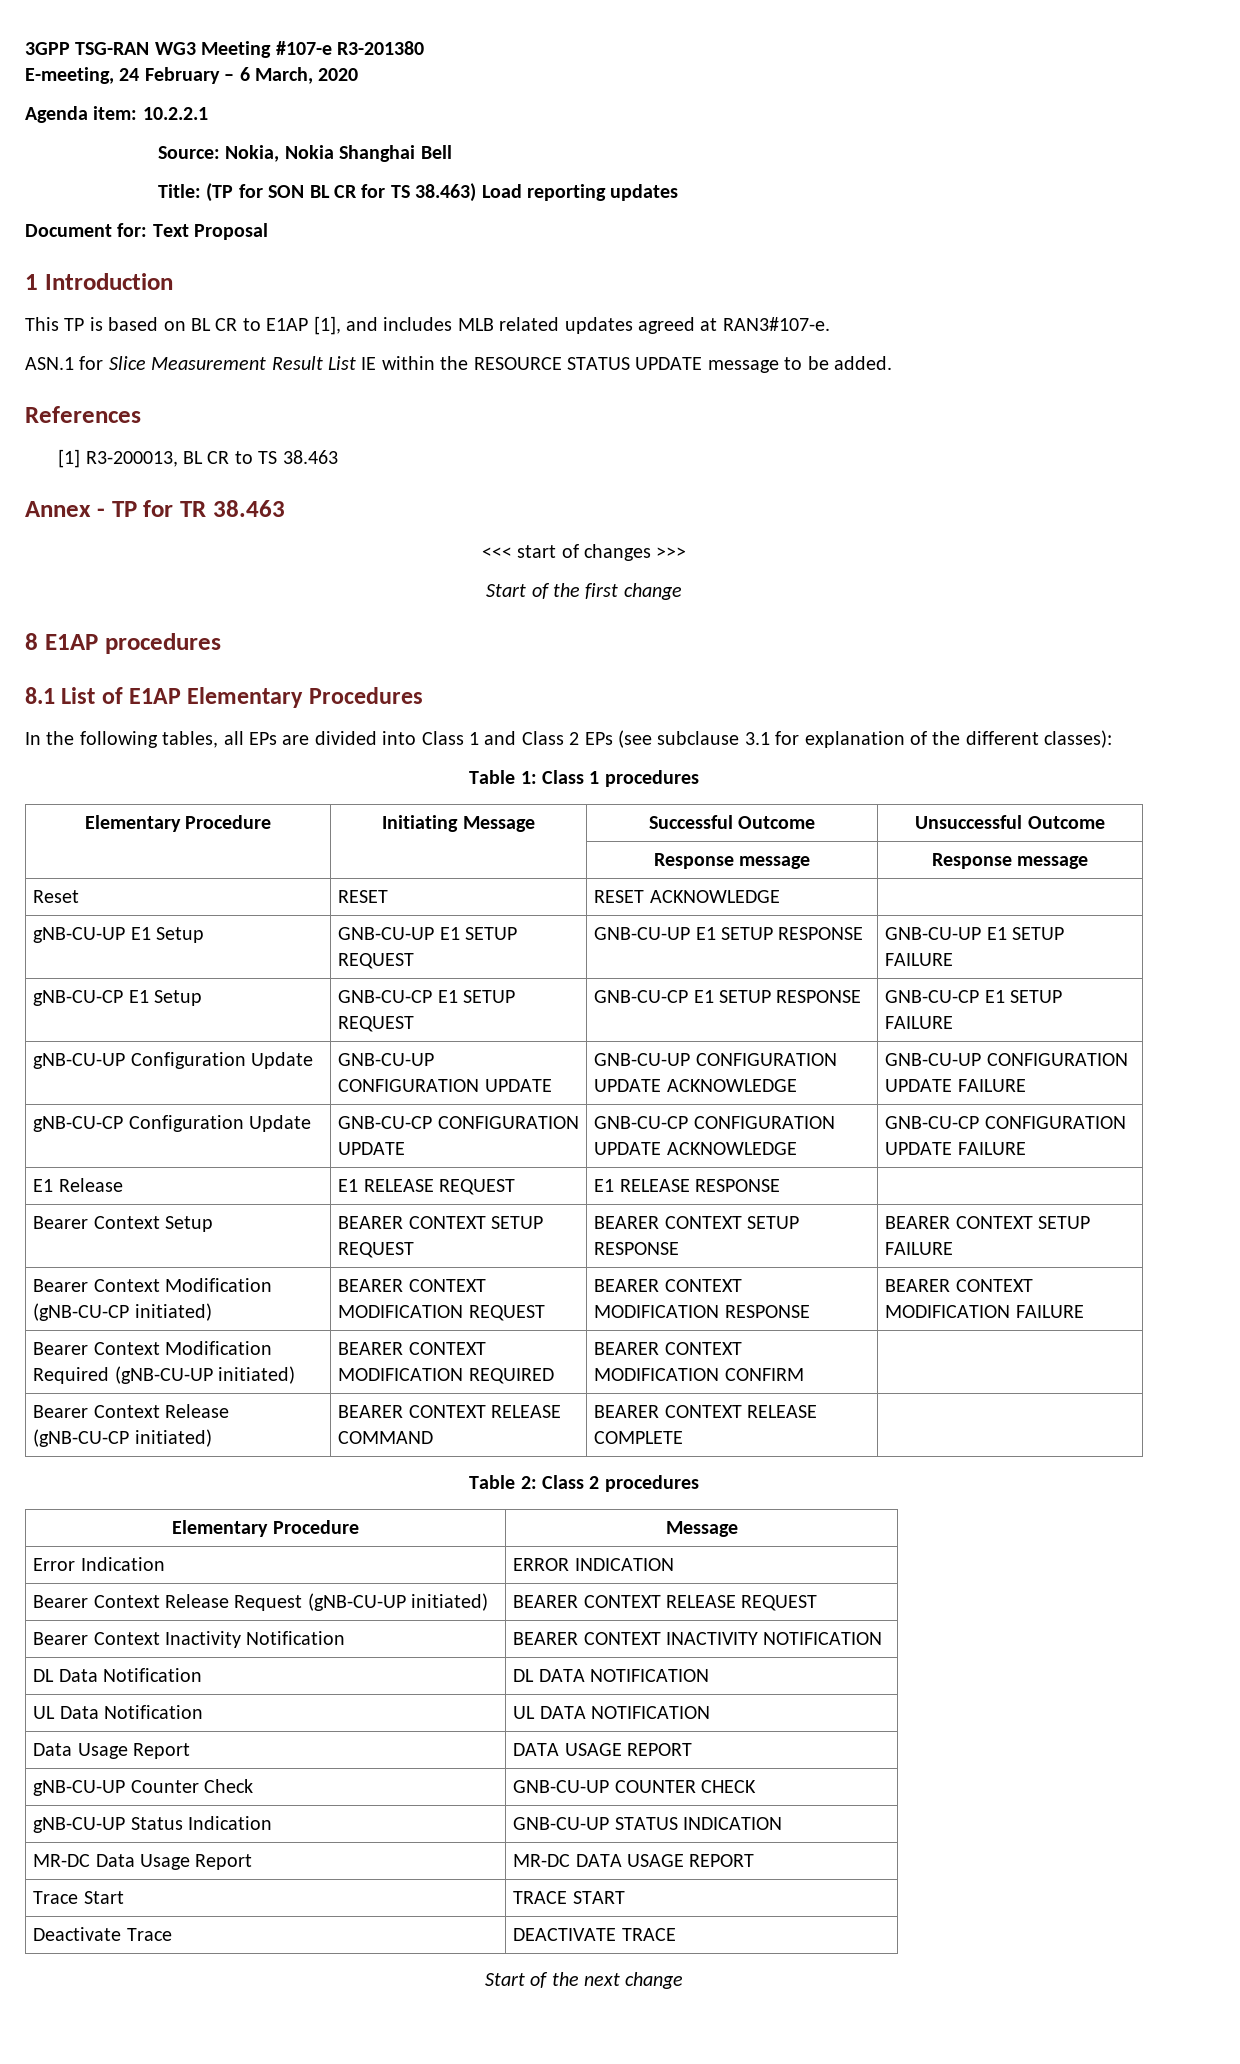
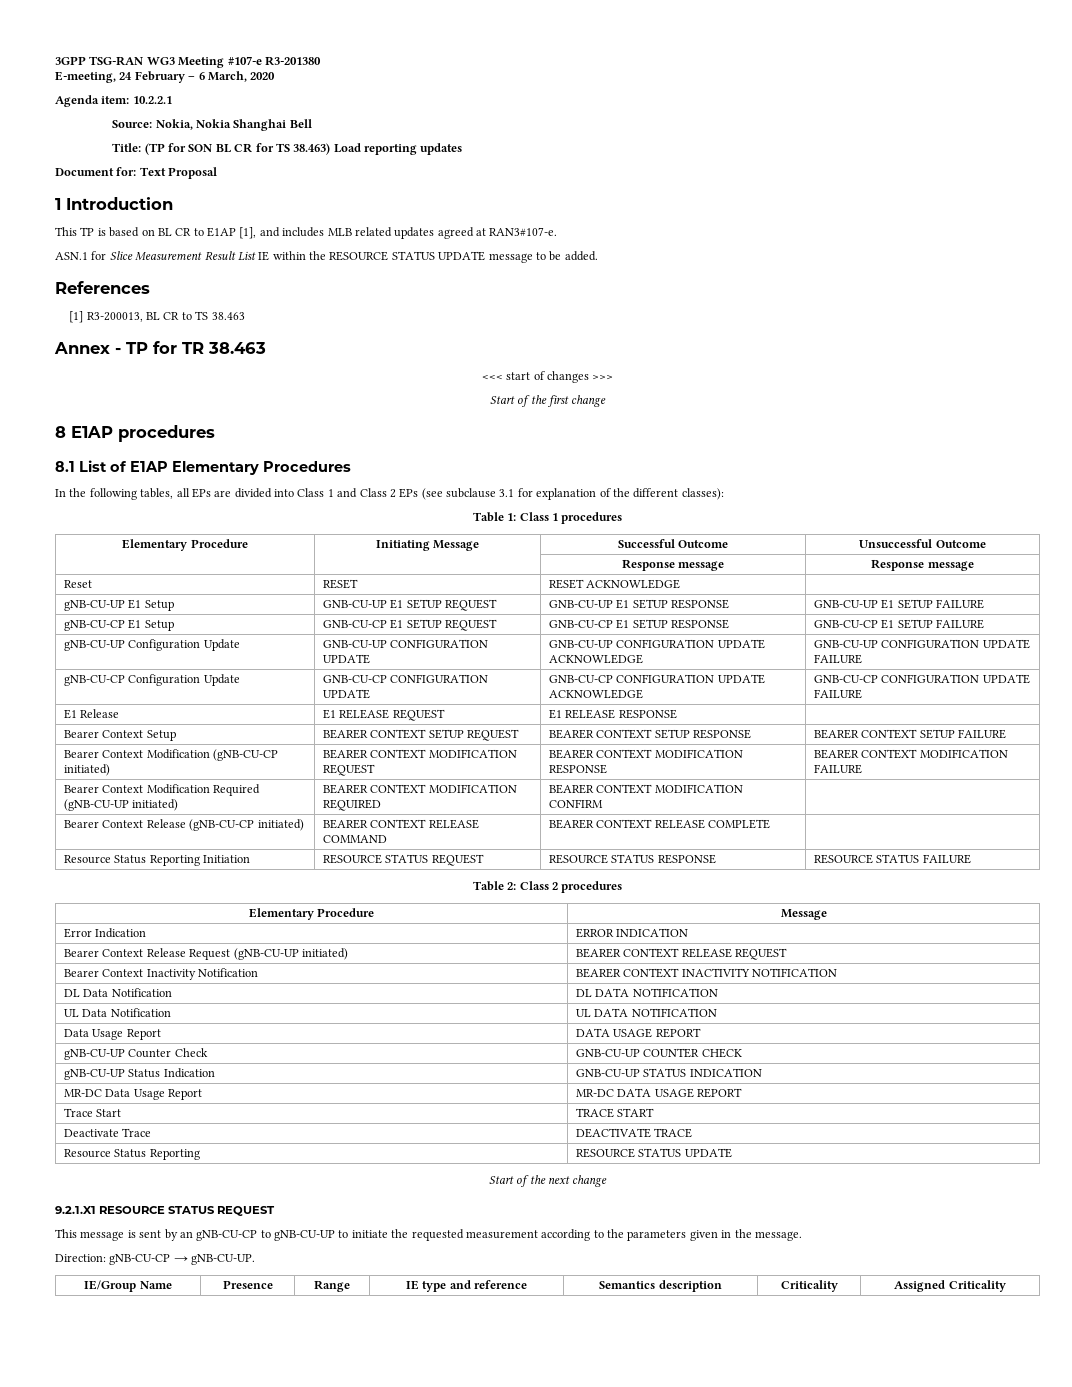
(684, 1437) none -> [64,855,251,866] [323,854,484,866] [549,854,716,864] [814,854,971,864] // Resource Status Reporting Initiation | RESOURCE STATUS REQUEST | RESOURCE STATUS RESPONSE | RESOURCE STATUS FAILURE
(676, 1934) none -> [64,1149,200,1160] [576,1148,732,1158] // Resource Status Reporting | RESOURCE STATUS UPDATE
(684, 1980) none -> [55,1206,276,1216] [55,1229,802,1241] [55,1254,256,1265] [84,1280,172,1292] [222,1280,273,1289] [314,1280,350,1292] [405,1280,528,1292] [599,1280,722,1292] [780,1280,838,1292] [894,1280,1006,1292] // 9.2.1.X1 RESOURCE STATUS REQUEST // This message is sent by an gNB-CU-CP to gNB-CU-UP to initiate the requested measurement according to the parameters given in the message. // Direction: gNB-CU-CP → gNB-CU-UP. // IE/Group Name | Presence | Range | IE type and reference | Semantics description | Criticality | Assigned Criticality

